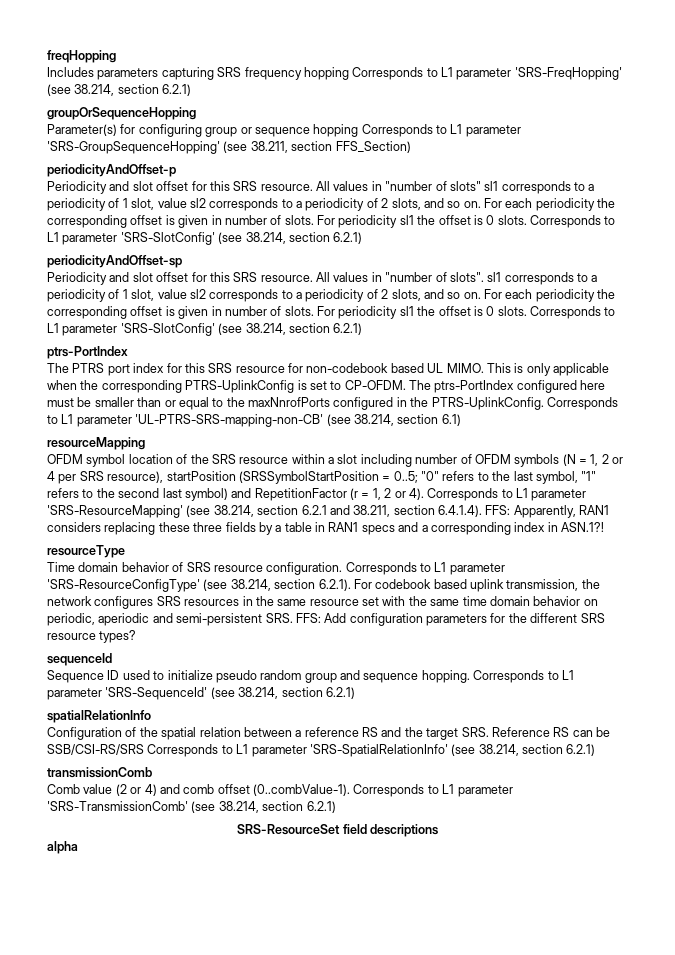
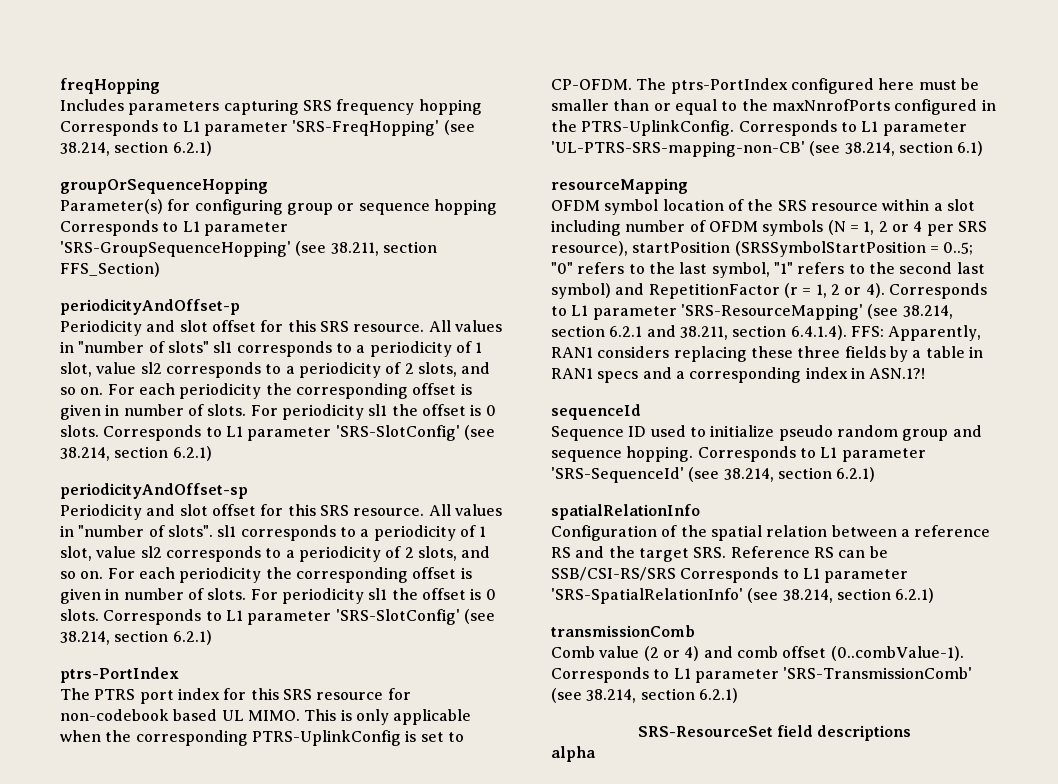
[47,545,125,558] [47,562,505,575] [47,579,600,592] [47,596,598,609] [47,613,605,626] [47,630,137,643] // resourceType // Time domain behavior of SRS resource configuration. Corresponds to L1 parameter 'SRS-ResourceConfigType' (see 38.214, section 6.2.1). For codebook based uplink transmission, the network configures SRS resources in the same resource set with the same time domain behavior on periodic, aperiodic and semi-persistent SRS. FFS: Add configuration parameters for the different SRS resource types? -> (926, 373) none

